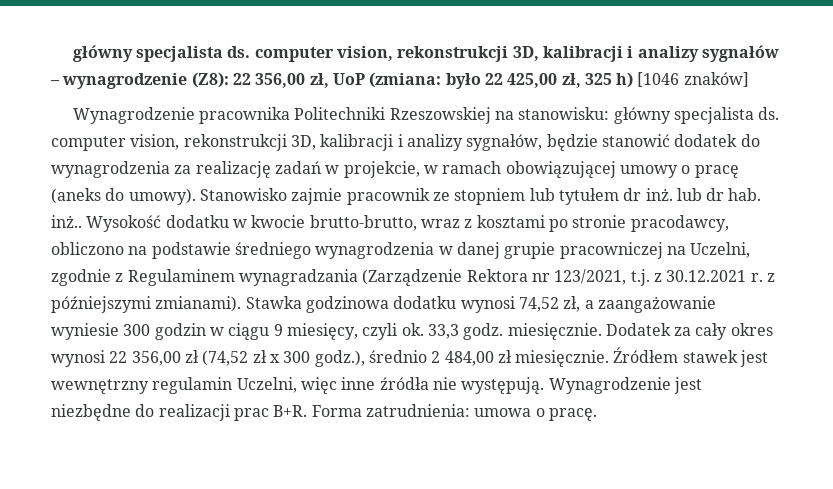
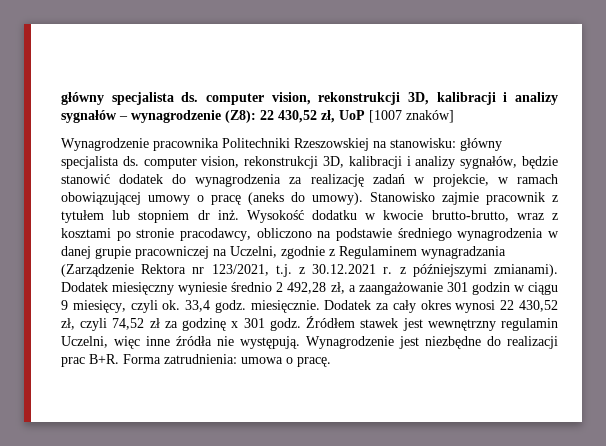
[255,73,306,88] 356,00 -> [278,110,317,123] 430,52
[369,72,680,89] (zmiana: było 22 425,00 zł, 325 h) [1046 -> [369,110,402,123] [1007
[432,188,762,205] [51,215,82,228] ze stopniem lub tytułem dr inż. lub dr hab. inż.. -> [552,195,558,202] [61,210,239,223] z tytułem lub stopniem dr inż.
[245,296,559,313] Stawka godzinowa dodatku wynosi 74,52 -> [61,282,327,295] Dodatek miesięczny wyniesie średnio 2 492,28
[51,323,151,340] wyniesie 300 -> [446,282,468,292] 301
[427,324,459,339] 33,3 -> [185,300,211,312] 33,4
[131,350,610,367] 356,00 zł (74,52 zł x 300 godz.), średnio 2 484,00 zł miesięcznie. -> [519,300,558,312] [61,318,301,331] 430,52 zł, czyli 74,52 zł za godzinę x 301 godz.

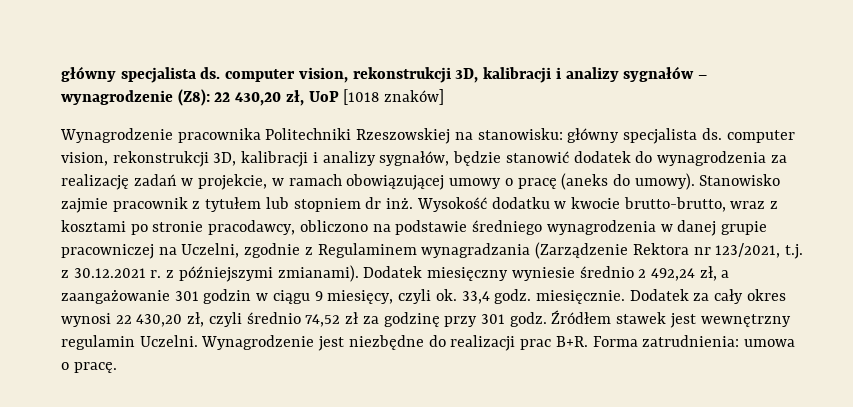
[278,110,317,123] 430,52 -> [235,92,282,106] 430,20
[369,110,402,123] [1007 -> [343,89,380,105] [1018
[287,282,327,294] 492,28 -> [650,268,695,281] 492,24
[519,300,558,312] 430,52 -> [136,314,183,327] 430,20
(108, 324) none -> [246,312,301,324] średnio
[231,321,239,328] x -> [444,316,478,327] przy
[61,336,300,349] Uczelni, więc inne źródła nie występują. -> [139,335,198,347] Uczelni.

